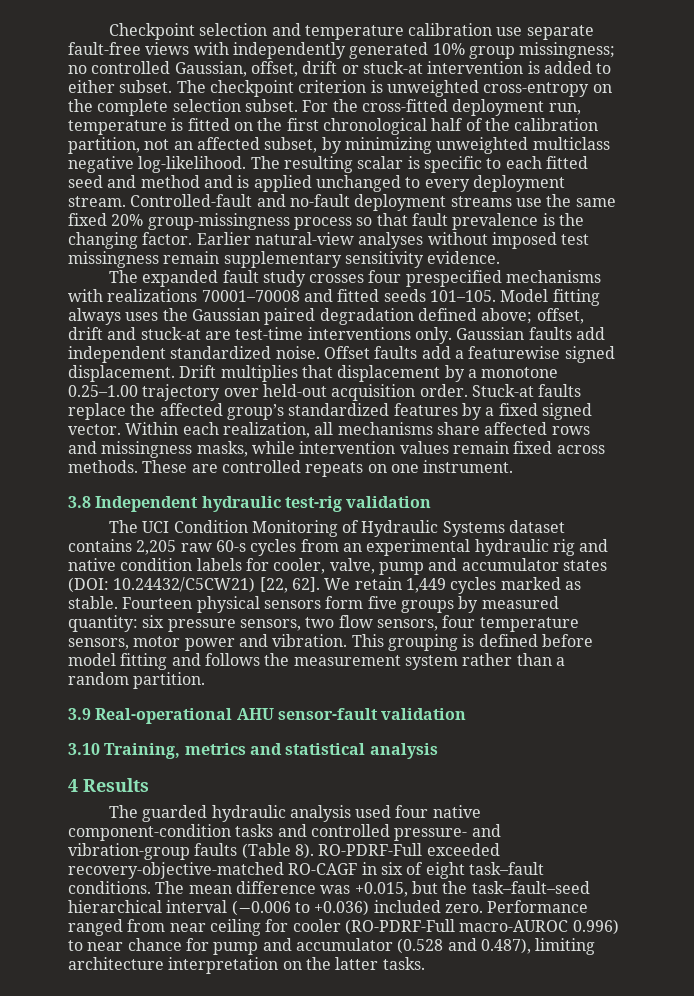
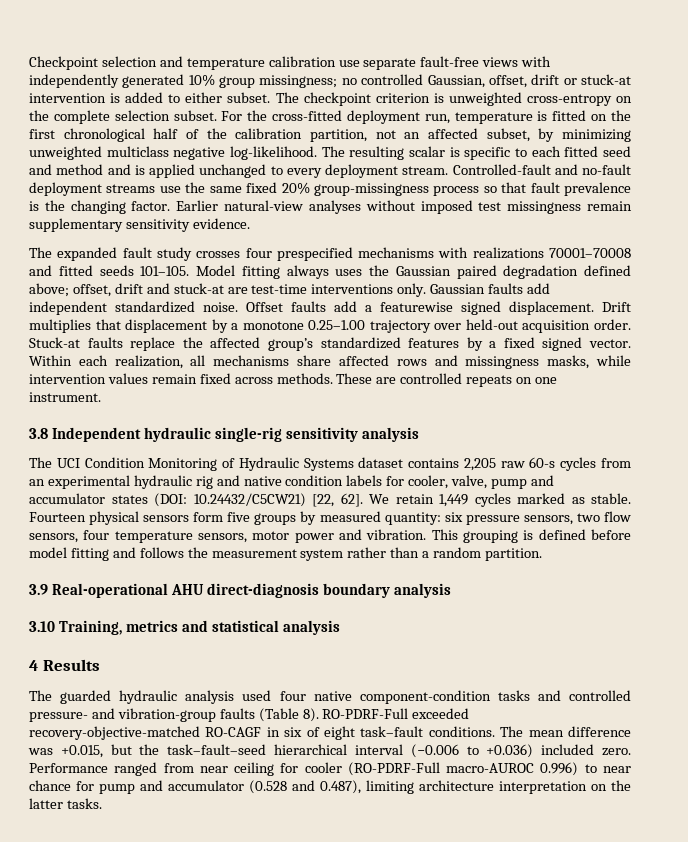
[284,496,432,512] test-rig validation -> [214,427,419,442] single-rig sensitivity analysis
[277,708,467,720] sensor-fault validation -> [206,583,451,598] direct-diagnosis boundary analysis

